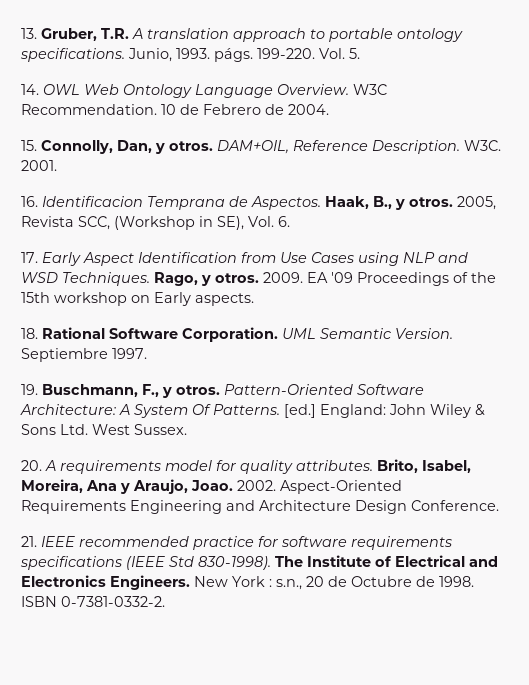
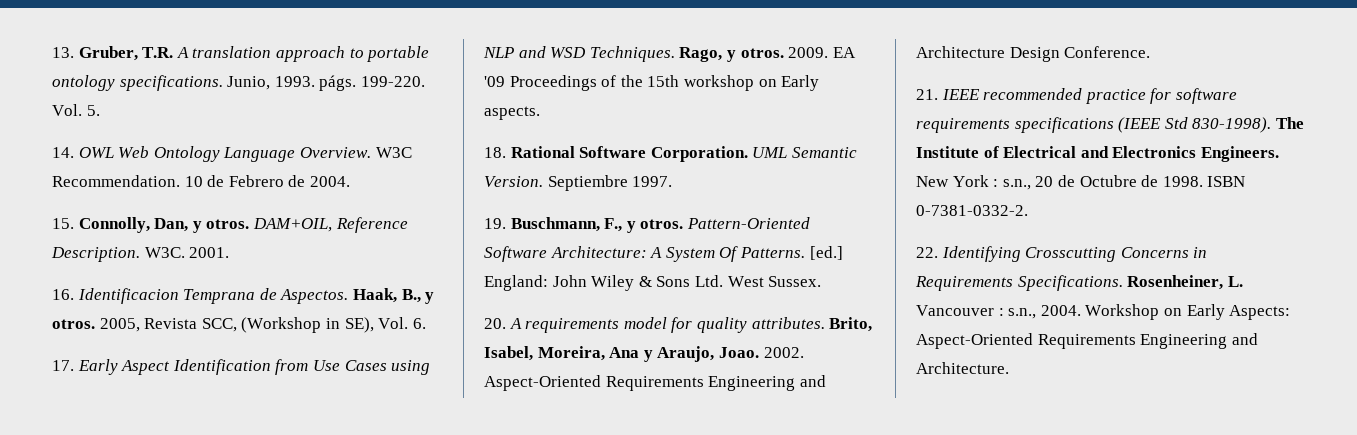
(165, 601) none -> [916,246,1208,262] [915,275,1243,291] [916,304,1291,320] [916,333,1258,349] [916,362,1009,374] // 22. Identifying Crosscutting Concerns in Requirements Specifications. Rosenheiner, L. Vancouver : s.n., 2004. Workshop on Early Aspects: Aspect-Oriented Requirements Engineering and Architecture.

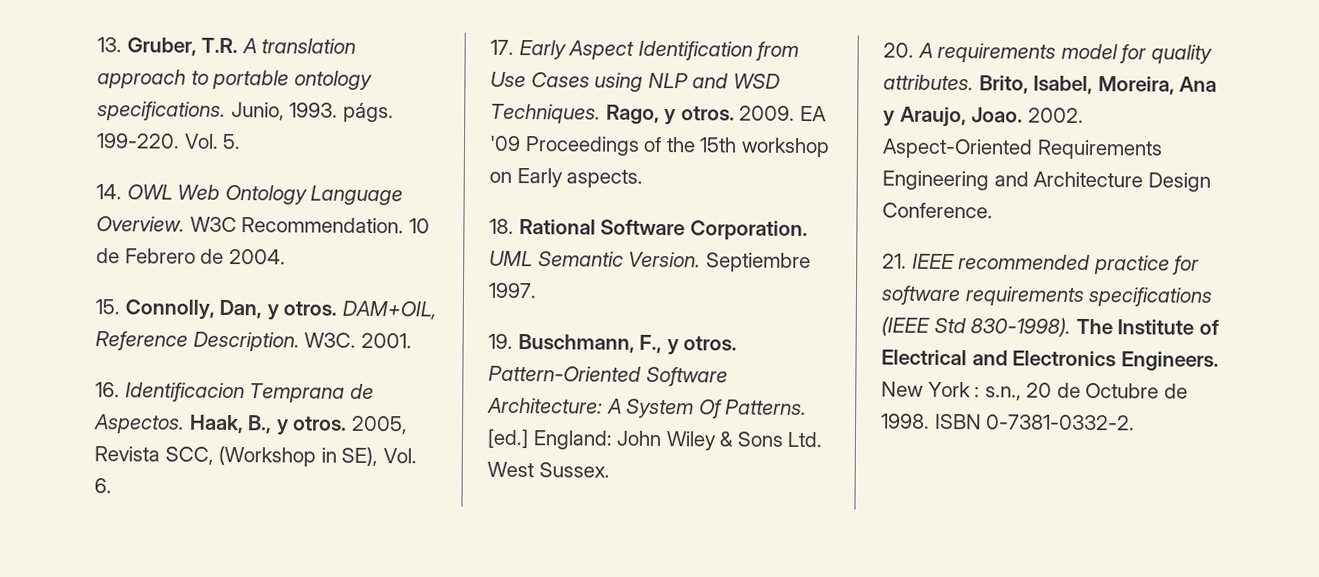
[916,246,1208,262] [915,275,1243,291] [916,304,1291,320] [916,333,1258,349] [916,362,1009,374] // 22. Identifying Crosscutting Concerns in Requirements Specifications. Rosenheiner, L. Vancouver : s.n., 2004. Workshop on Early Aspects: Aspect-Oriented Requirements Engineering and Architecture. -> (1136, 422) none

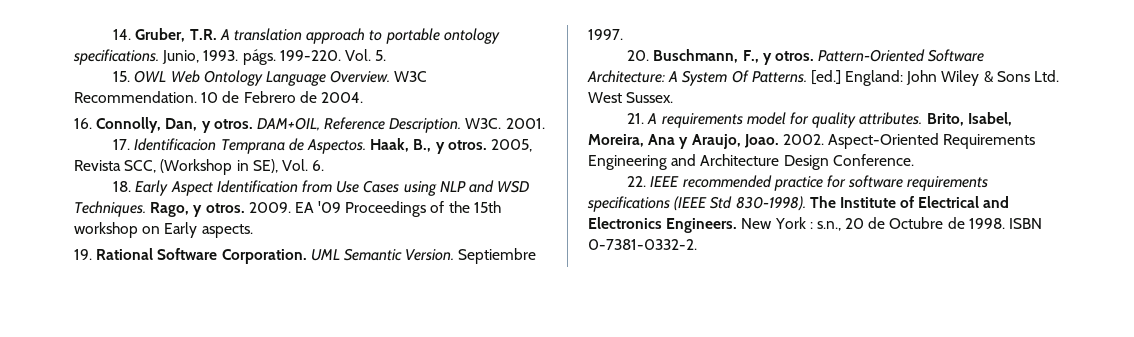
[97,37,122,53] 13. -> [113,29,132,40] 14.
[96,184,122,200] 14. -> [113,71,131,82] 15.
[95,299,120,315] 15. -> [74,118,92,129] 16.
[95,382,120,398] 16. -> [113,139,131,150] 17.
[490,39,514,55] 17. -> [113,181,132,192] 18.
[489,218,514,234] 18. -> [74,249,92,260] 19.
[488,333,513,349] 19. -> [627,50,650,61] 20.
[883,42,914,58] 20. -> [627,113,645,124] 21.
[882,253,907,269] 21. -> [627,176,647,187] 22.

